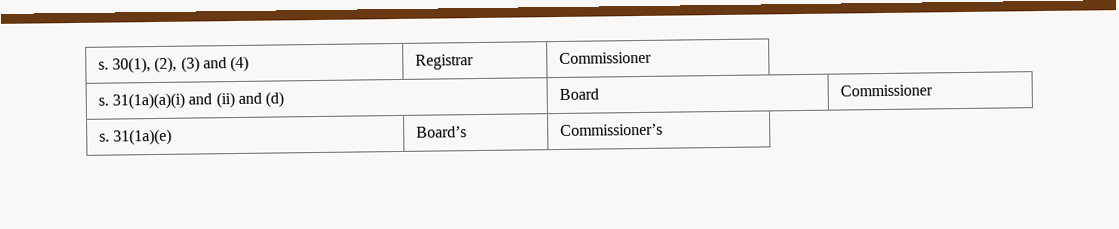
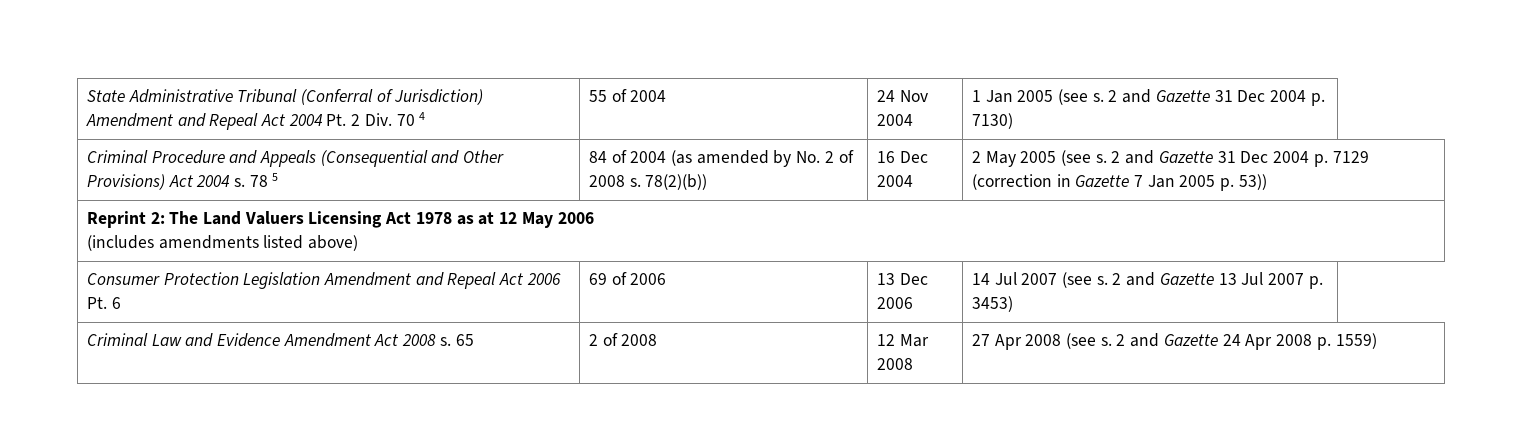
[97,55,250,74] [414,54,474,70] [558,51,652,65] [97,91,285,110] [558,88,599,101] [839,84,933,97] [98,128,172,146] [415,126,467,138] [559,123,663,137] s. 30(1), (2), (3) and (4) | Registrar | Commissioner // s. 31(1a)(a)(i) and (ii) and (d) | Board | Commissioner // s. 31(1a)(e) | Board’s | Commissioner’s -> [86,89,484,105] [85,112,426,130] [588,89,667,102] [876,90,928,102] [876,114,913,126] [971,89,1325,106] [971,113,1013,129] [86,150,505,167] [86,173,279,190] [588,150,854,167] [588,174,708,190] [876,151,928,163] [876,175,913,187] [971,150,1369,167] [971,174,1267,191] [86,211,594,228] [86,235,359,251] [86,272,561,289] [86,297,121,309] [588,272,667,285] [876,273,928,285] [876,297,913,309] [971,272,1323,289] [971,296,1013,312] [86,333,474,347] [588,333,658,346] [876,334,929,347] [876,358,913,370] [971,333,1377,350] State Administrative Tribunal (Conferral of Jurisdiction) Amendment and Repeal Act 2004 Pt. 2 Div. 70 4 | 55 of 2004 | 24 Nov 2004 | 1 Jan 2005 (see s. 2 and Gazette 31 Dec 2004 p. 7130) // Criminal Procedure and Appeals (Consequential and Other Provisions) Act 2004 s. 78 5 | 84 of 2004 (as amended by No. 2 of 2008 s. 78(2)(b)) | 16 Dec 2004 | 2 May 2005 (see s. 2 and Gazette 31 Dec 2004 p. 7129 (correction in Gazette 7 Jan 2005 p. 53)) // Reprint 2: The Land Valuers Licensing Act 1978 as at 12 May 2006 // (includes amendments listed above) // Consumer Protection Legislation Amendment and Repeal Act 2006 Pt. 6 | 69 of 2006 | 13 Dec 2006 | 14 Jul 2007 (see s. 2 and Gazette 13 Jul 2007 p. 3453) // Criminal Law and Evidence Amendment Act 2008 s. 65 | 2 of 2008 | 12 Mar 2008 | 27 Apr 2008 (see s. 2 and Gazette 24 Apr 2008 p. 1559)

